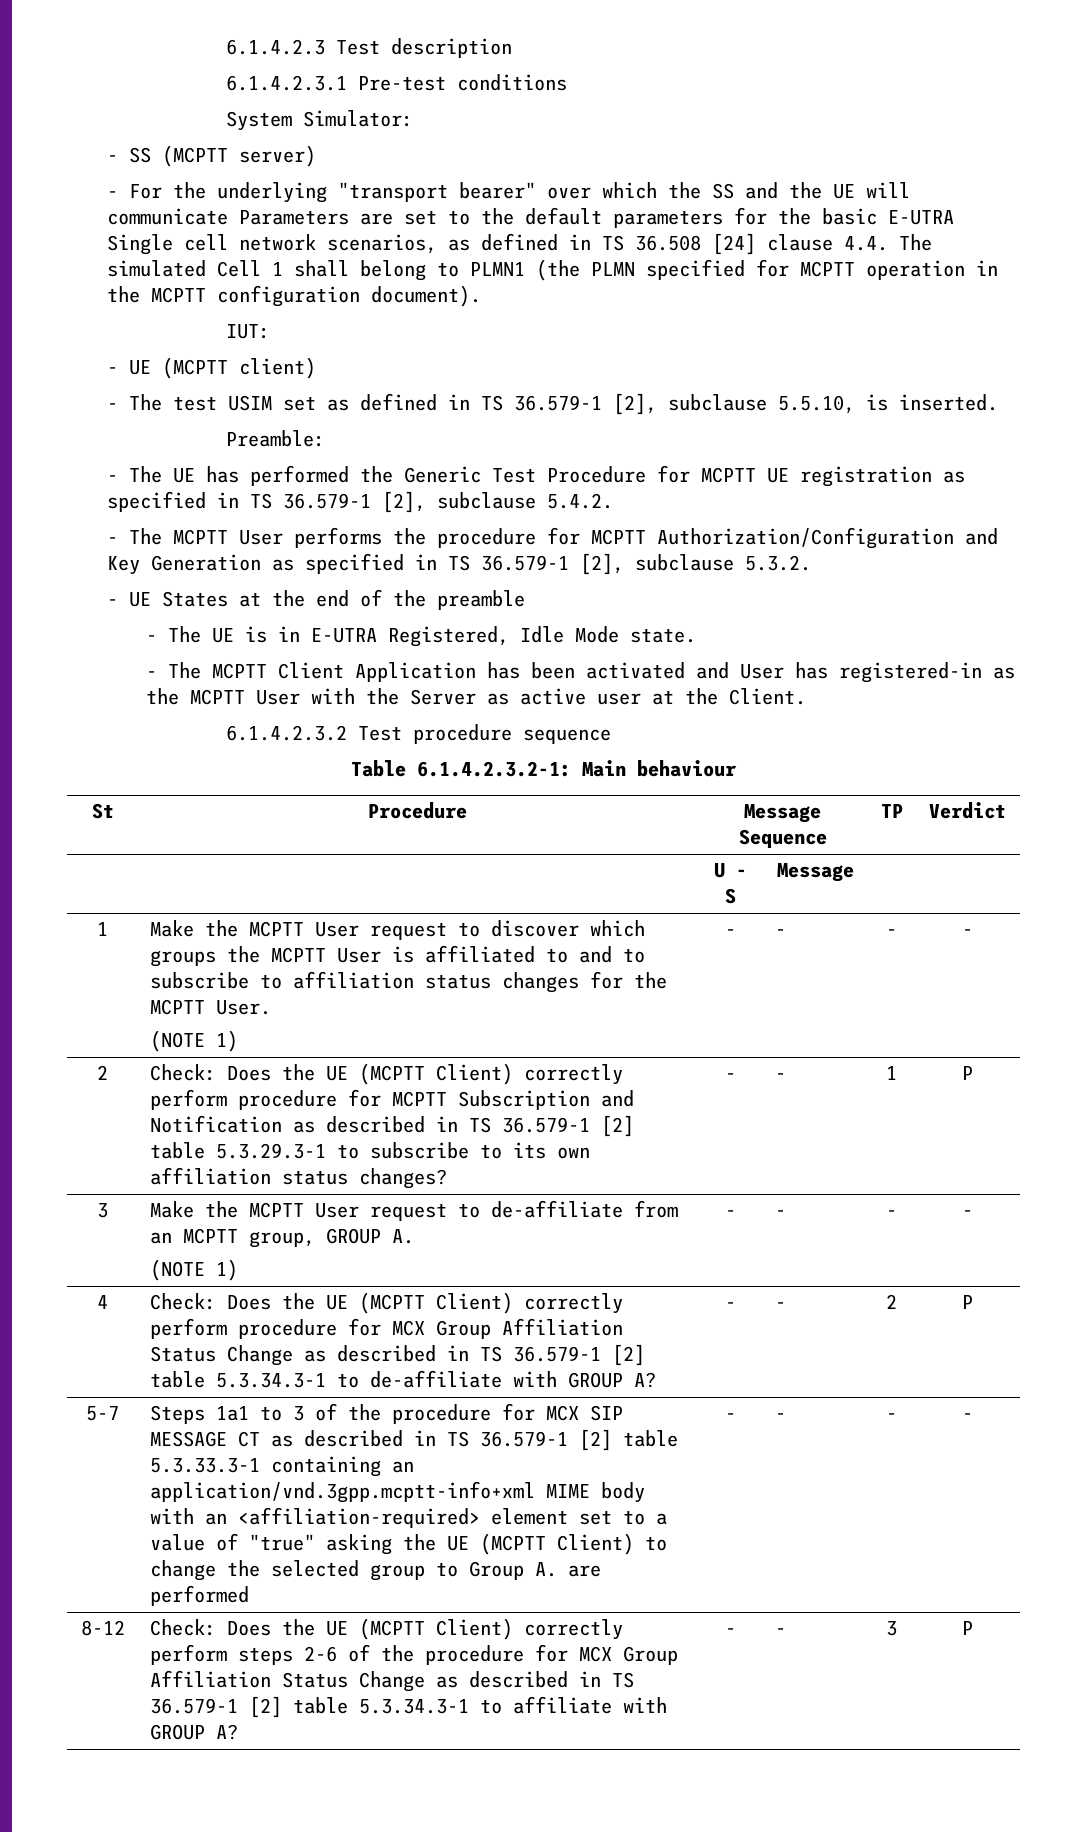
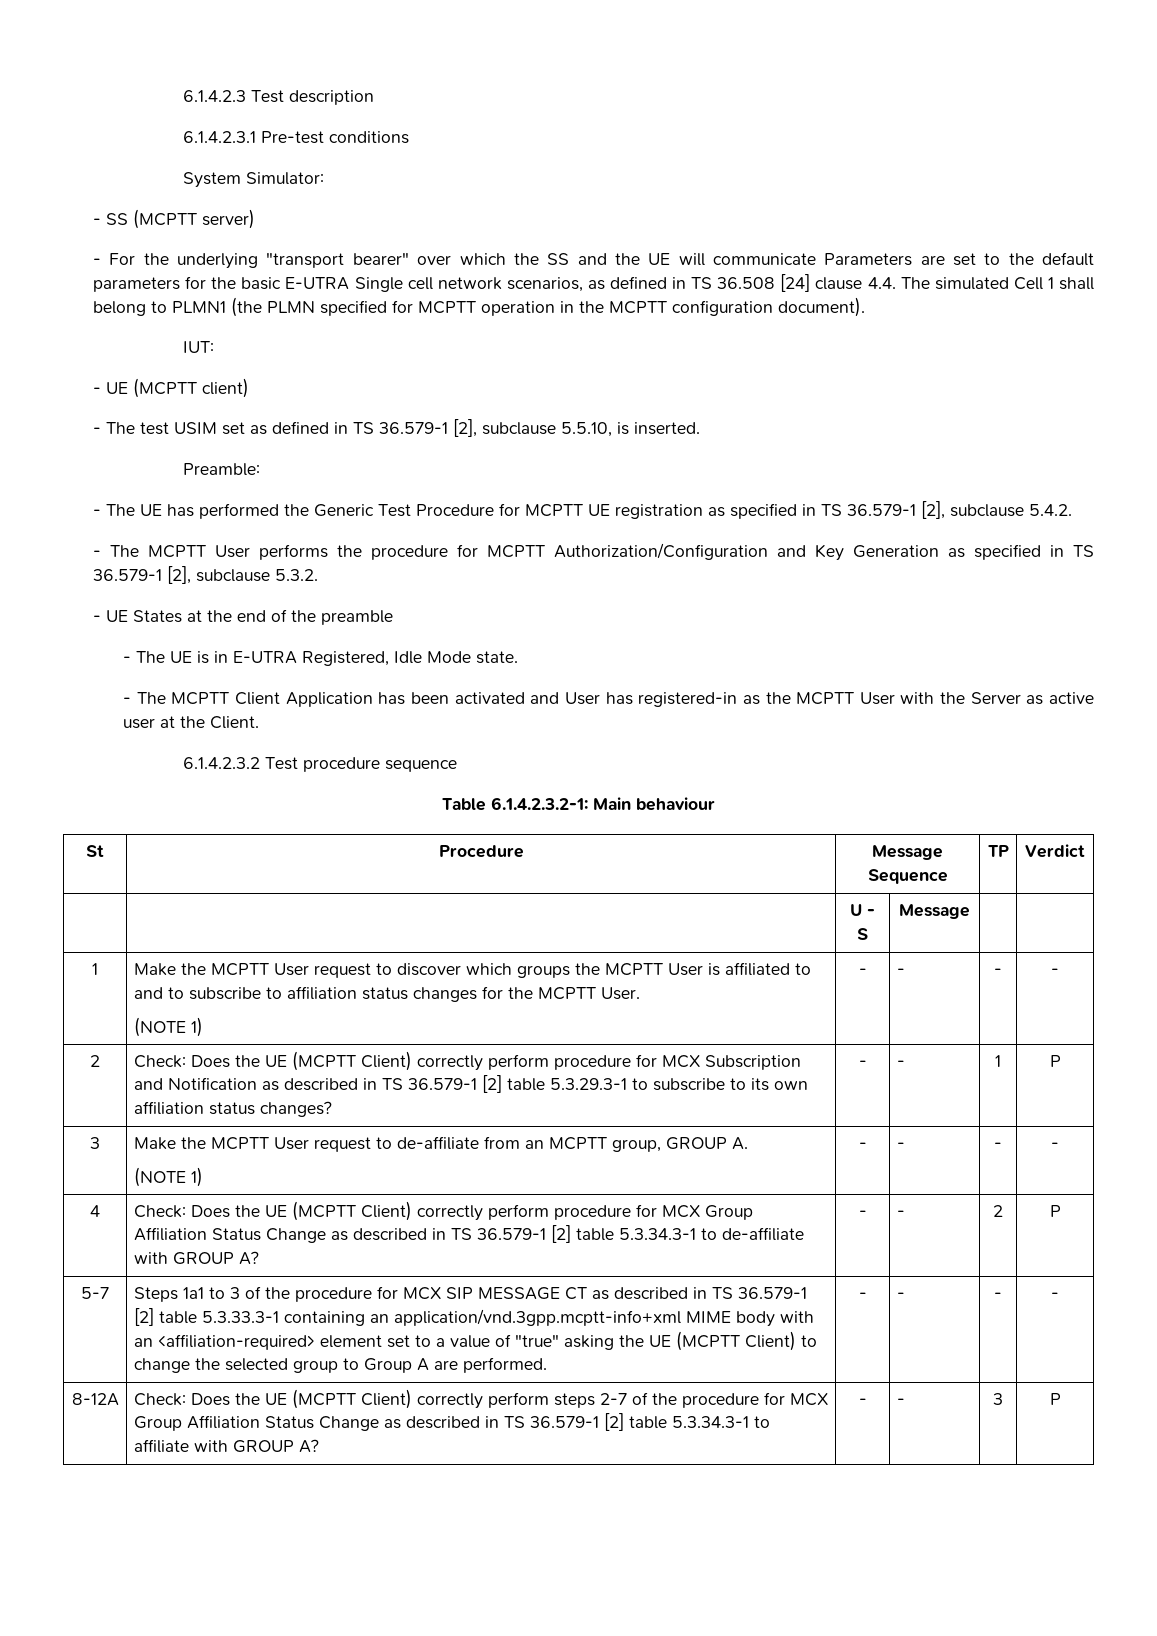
[391,1091,447,1107] MCPTT -> [661,1055,700,1068] MCX
[534,1562,601,1577] [149,1585,249,1606] [724,1413,736,1420] [774,1413,786,1420] [886,1413,897,1420] [962,1413,973,1420] [80,1620,125,1636] A. are performed | - | - | - | - // 8-12 -> [416,1357,547,1373] [858,1292,867,1299] [896,1292,905,1299] [994,1292,1002,1299] [1051,1292,1059,1299] [71,1393,119,1406] A are performed. | - | - | - | - // 8-12A
[303,1646,337,1662] 2-6 -> [599,1393,627,1405] 2-7

